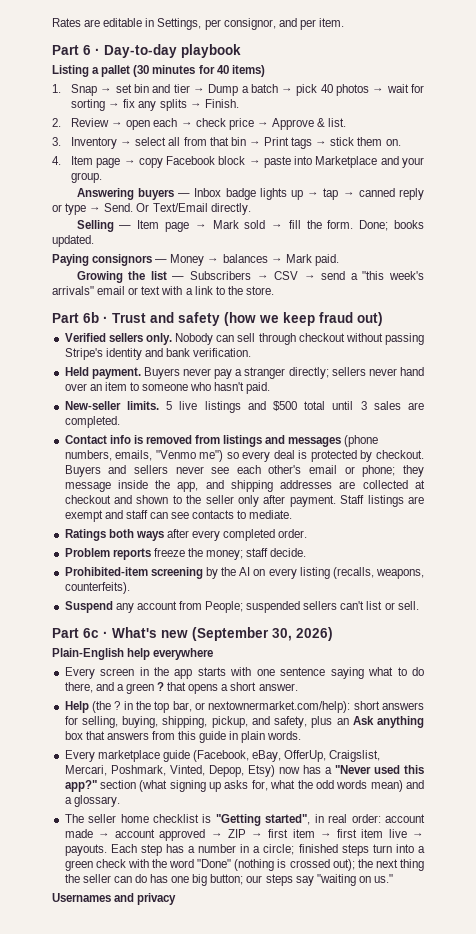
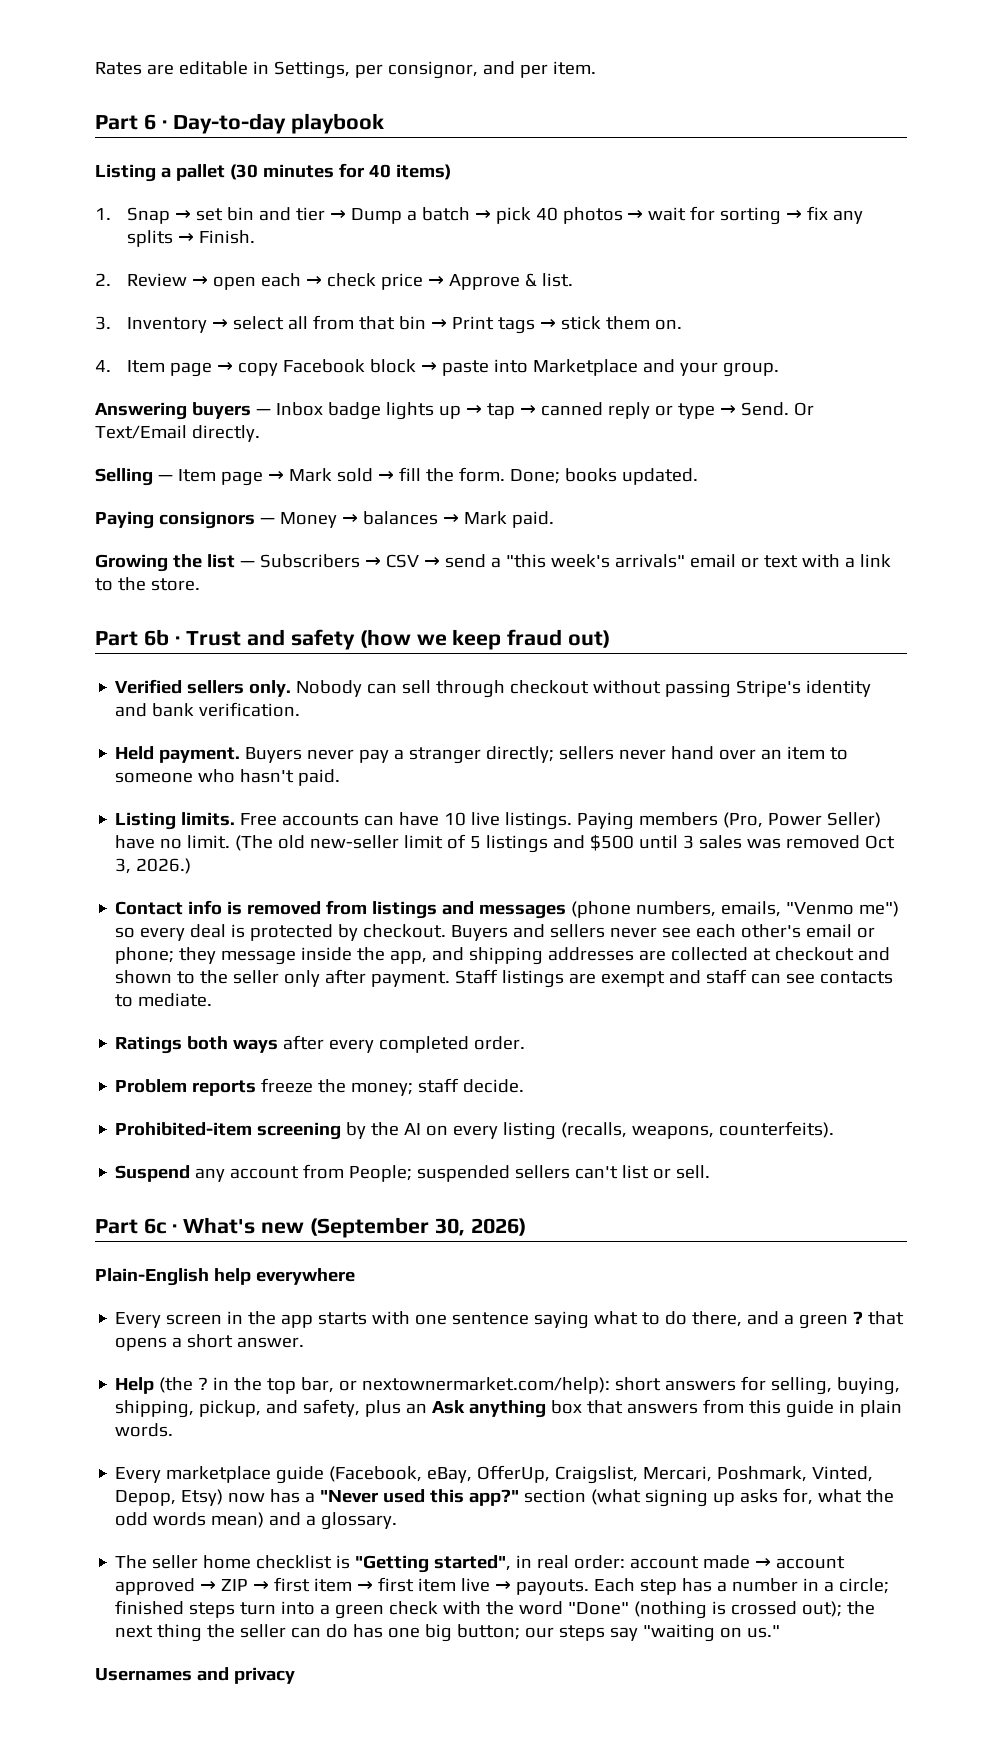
[64,401,198,410] New-seller limits. 5 live -> [115,812,882,830] [115,834,482,851] Listing limits. Free accounts can have 10 live listings. Paying members (Pro, Power Seller) have no limit. (The old new-seller limit of 5
[304,401,326,410] total -> (635, 842) none
[407,402,424,410] [64,416,120,428] are completed. -> [747,835,896,849] [115,858,192,874] was removed Oct 3, 2026.)

